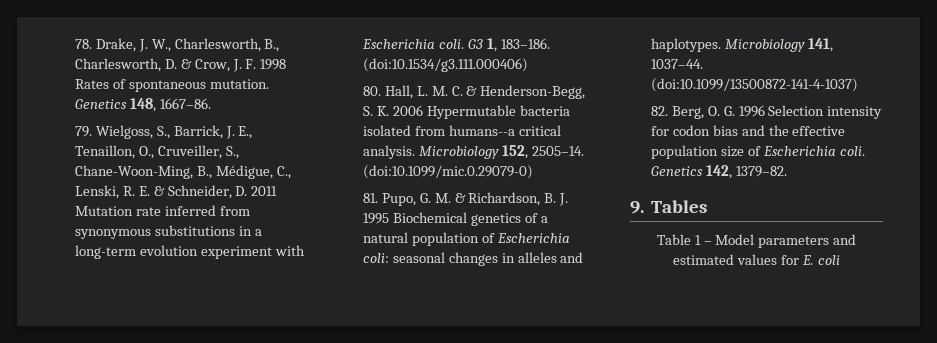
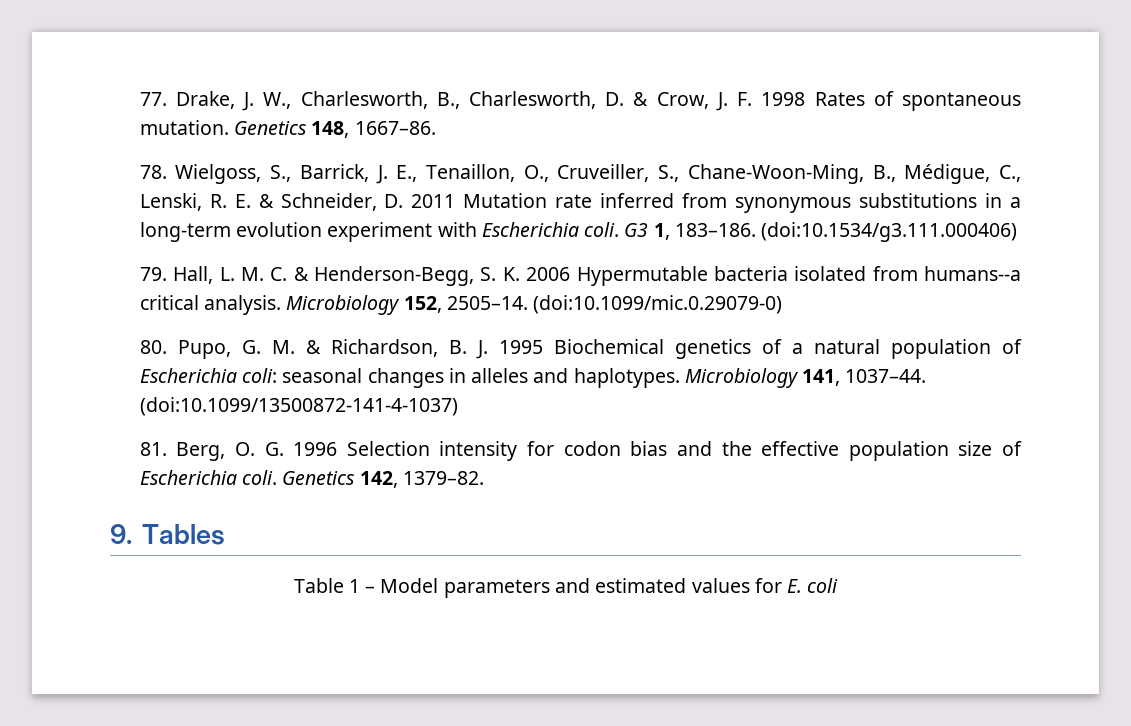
[74,39,92,49] 78. -> [139,92,167,106] 77.
[74,126,92,137] 79. -> [139,165,167,179] 78.
[362,86,381,96] 80. -> [139,267,167,281] 79.
[362,193,378,203] 81. -> [139,340,167,354] 80.
[650,106,668,116] 82. -> [139,442,167,456] 81.

